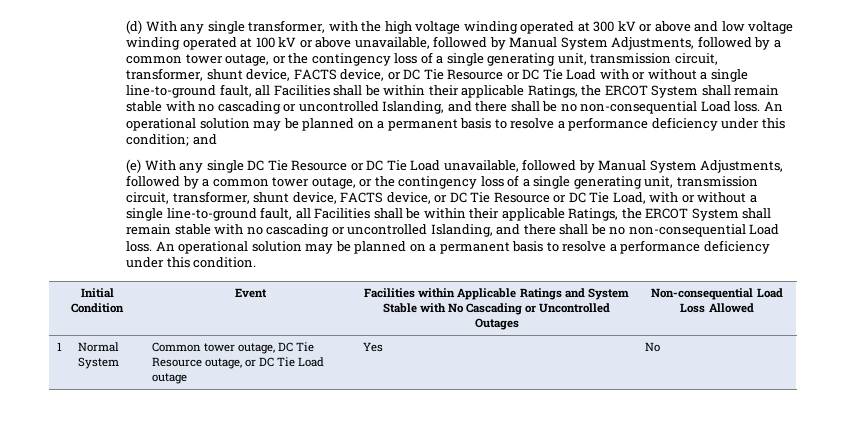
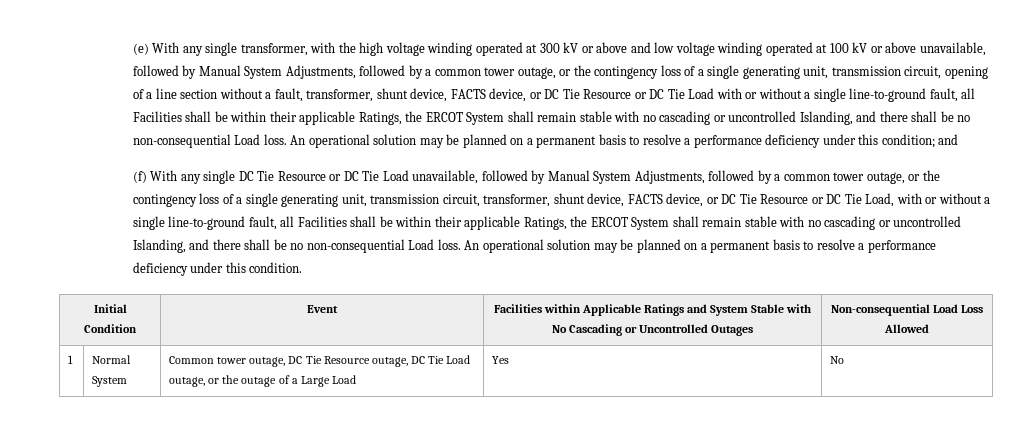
[126,20,143,34] (d) -> [132,43,149,55] (e)
(718, 59) none -> [944,66,988,79] [132,88,303,102] opening of a line section without a fault,
[126,159,142,173] (e) -> [132,171,147,183] (f)
[244,357,325,367] [151,373,187,384] or DC Tie Load outage -> [410,355,471,364] [169,375,356,387] DC Tie Load outage, or the outage of a Large Load

